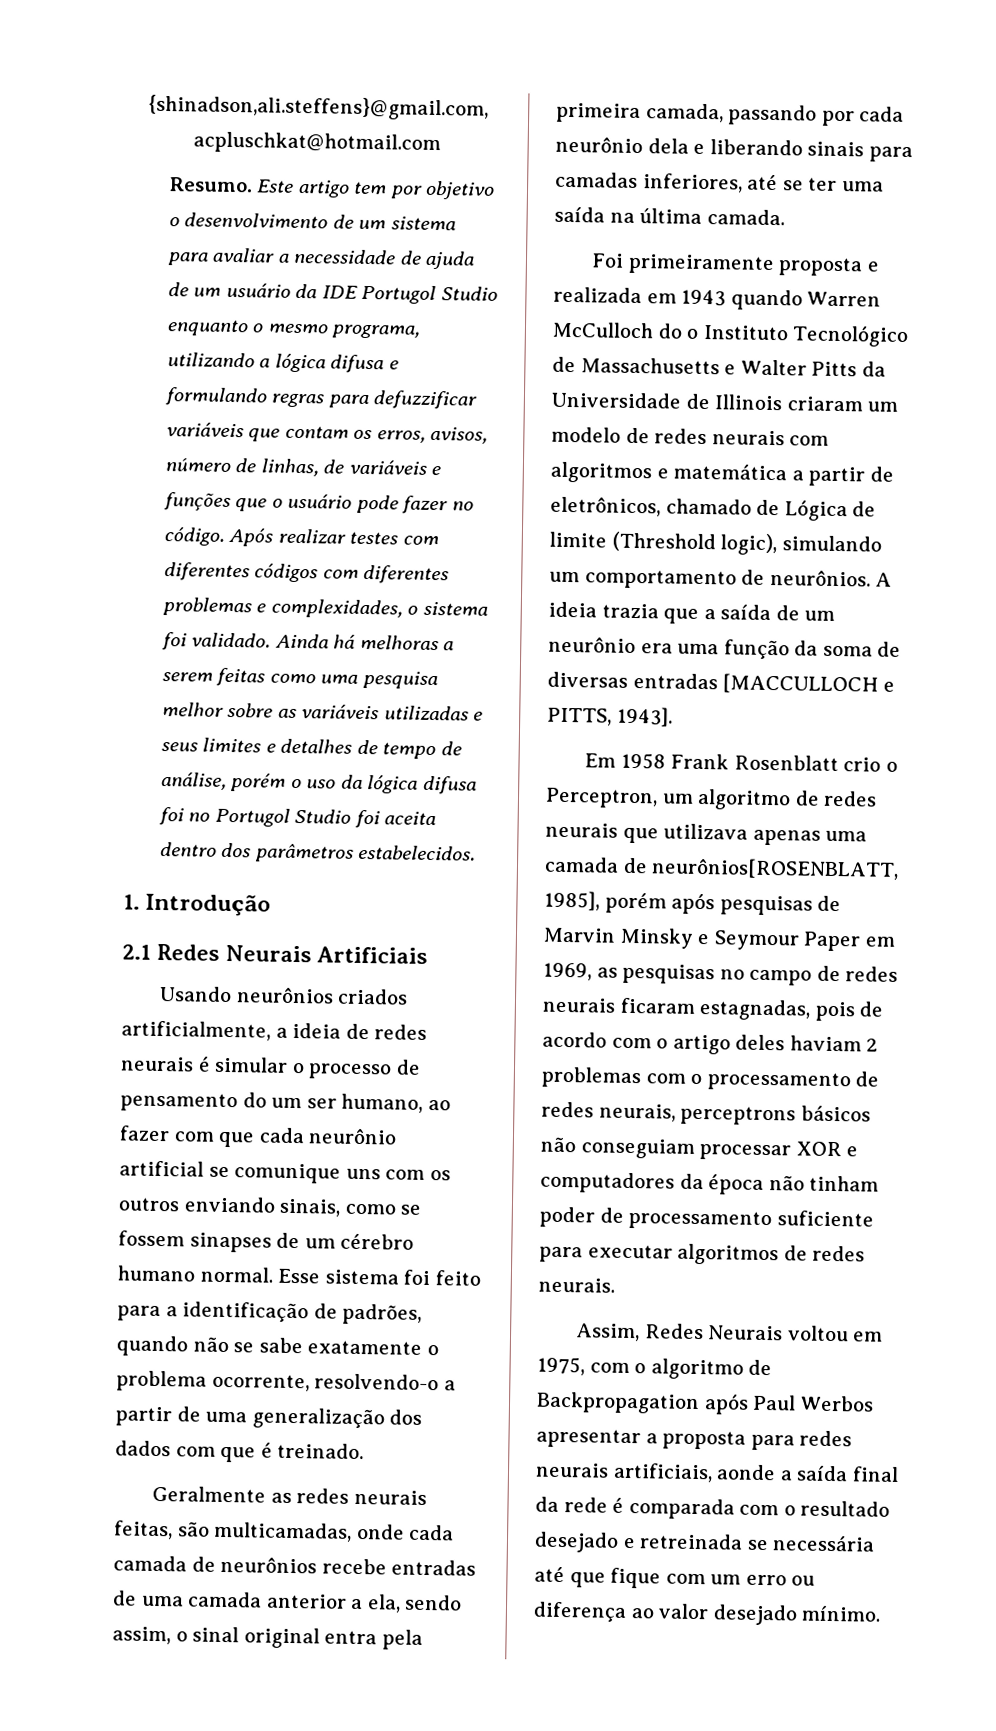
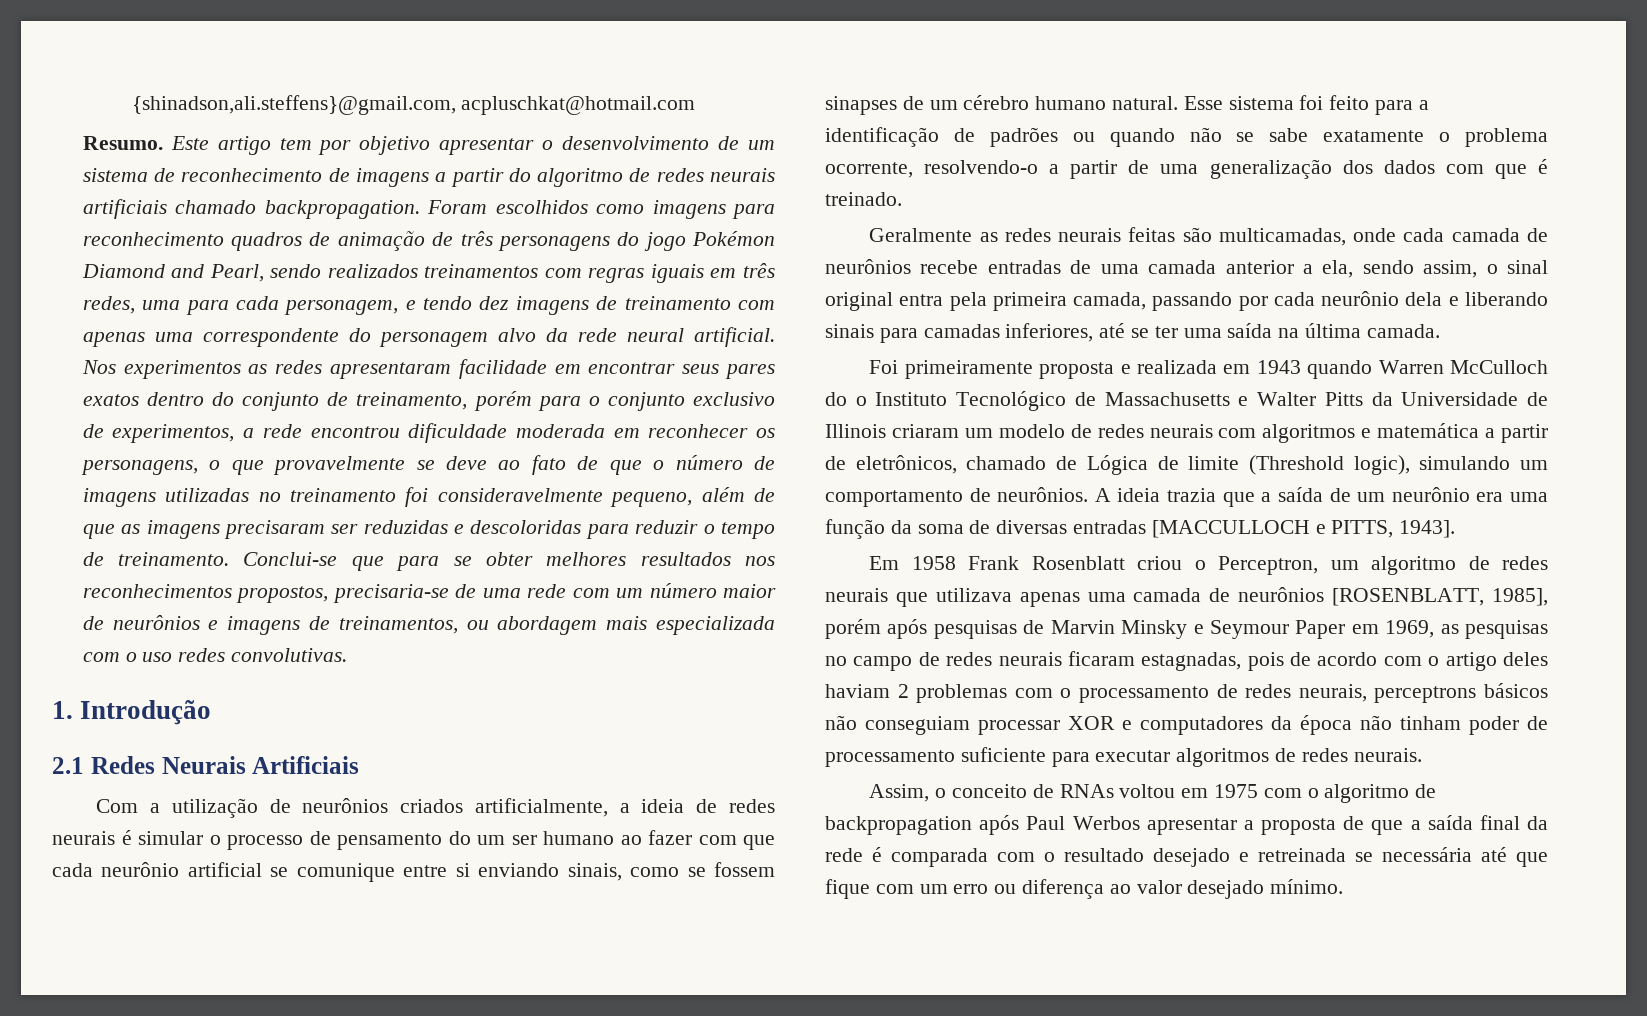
(496, 190) none -> [439,138,535,155] apresentar
[166,247,476,270] [167,282,498,305] [166,319,421,339] [166,352,399,374] [164,387,479,410] [165,422,489,444] [164,458,442,477] [163,491,474,515] [163,527,439,547] [163,562,450,585] [161,596,488,619] [161,631,455,651] [161,667,438,690] [161,701,484,721] [160,737,462,760] [160,771,477,795] [158,806,437,829] [159,841,477,863] para avaliar a necessidade de ajuda de um usuário da IDE Portugol Studio enquanto o mesmo programa, utilizando a lógica difusa e formulando regras para defuzzificar variáveis que contam os erros, avisos, número de linhas, de variáveis e funções que o usuário pode fazer no código. Após realizar testes com diferentes códigos com diferentes problemas e complexidades, o sistema foi validado. Ainda há melhoras a serem feitas como uma pesquisa melhor sobre as variáveis utilizadas e seus limites e detalhes de tempo de análise, porém o uso da lógica difusa foi no Portugol Studio foi aceita dentro dos parâmetros estabelecidos. -> [154,168,775,187] [82,199,775,219] [82,231,775,251] [81,263,775,283] [82,296,775,315] [82,327,776,347] [81,359,775,379] [82,391,775,411] [82,423,775,443] [80,455,776,475] [82,487,775,507] [82,520,775,539] [82,552,775,571] [82,583,776,603] [82,615,775,635] [82,648,347,662] de reconhecimento de imagens a partir do algoritmo de redes neurais artificiais chamado backpropagation. Foram escolhidos como imagens para reconhecimento quadros de animação de três personagens do jogo Pokémon Diamond and Pearl, sendo realizados treinamentos com regras iguais em três redes, uma para cada personagem, e tendo dez imagens de treinamento com apenas uma correspondente do personagem alvo da rede neural artificial. Nos experimentos as redes apresentaram facilidade em encontrar seus pares exatos dentro do conjunto de treinamento, porém para o conjunto exclusivo de experimentos, a rede encontrou dificuldade moderada em reconhecer os personagens, o que provavelmente se deve ao fato de que o número de imagens utilizadas no treinamento foi consideravelmente pequeno, além de que as imagens precisaram ser reduzidas e descoloridas para reduzir o tempo de treinamento. Conclui-se que para se obter melhores resultados nos reconhecimentos propostos, precisaria-se de uma rede com um número maior de neurônios e imagens de treinamentos, ou abordagem mais especializada com o uso redes convolutivas.
[158,985,232,1003] Usando -> [96,798,291,818] Com a utilização de
[341,1093,424,1113] humano, -> [543,831,614,845] humano
[345,1168,451,1181] [118,1197,180,1212] uns com os outros -> [403,863,470,877] entre si
[199,1266,274,1283] normal. -> [1112,96,1179,110] natural.
[342,1303,423,1325] padrões, -> [989,127,1095,147] padrões ou
[113,1520,173,1540] feitas, -> [1128,227,1176,242] feitas
[843,757,882,772] crio -> [1137,556,1183,570] criou
[651,857,900,880] neurônios[ROSENBLATT, -> [1238,587,1485,606] neurônios [ROSENBLATT,
[644,1323,784,1341] Redes Neurais -> [935,784,1114,798] o conceito de RNAs
[537,1356,585,1376] 1975, -> [1213,784,1258,798] 1975
[536,1391,700,1415] Backpropagation -> [825,816,972,835] backpropagation
[750,1430,853,1451] [535,1462,777,1483] para redes neurais artificiais, aonde -> [1343,816,1404,835] de que

